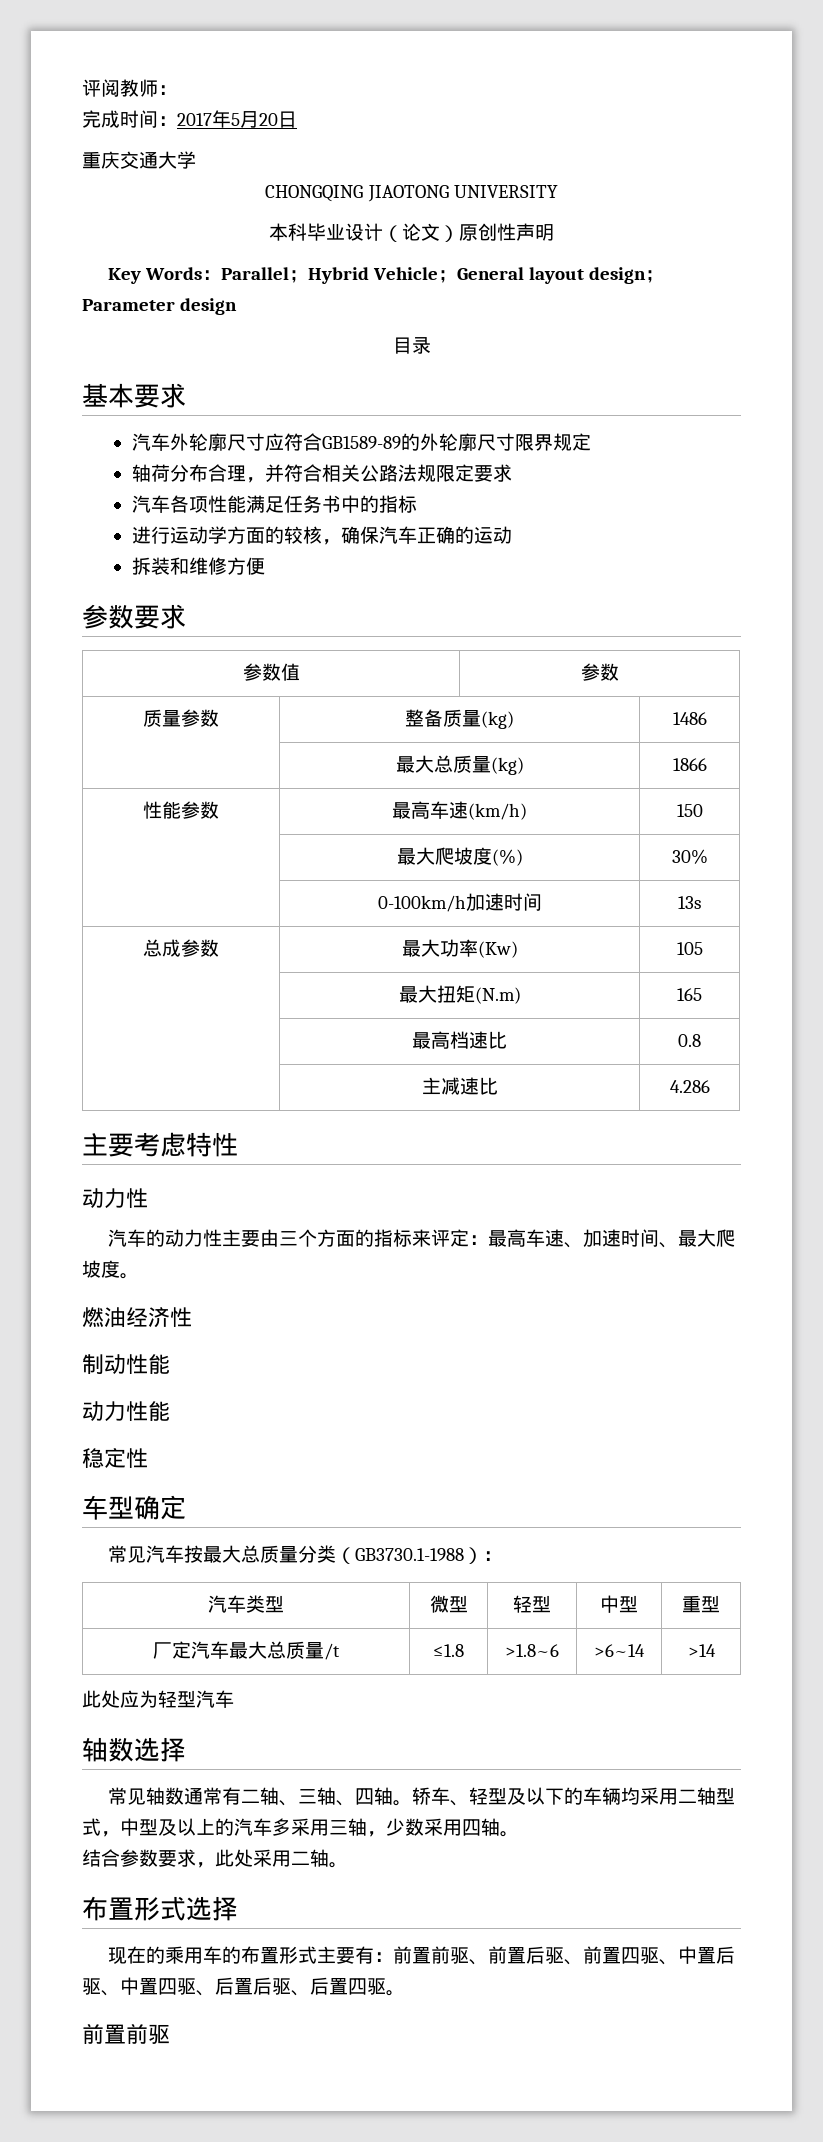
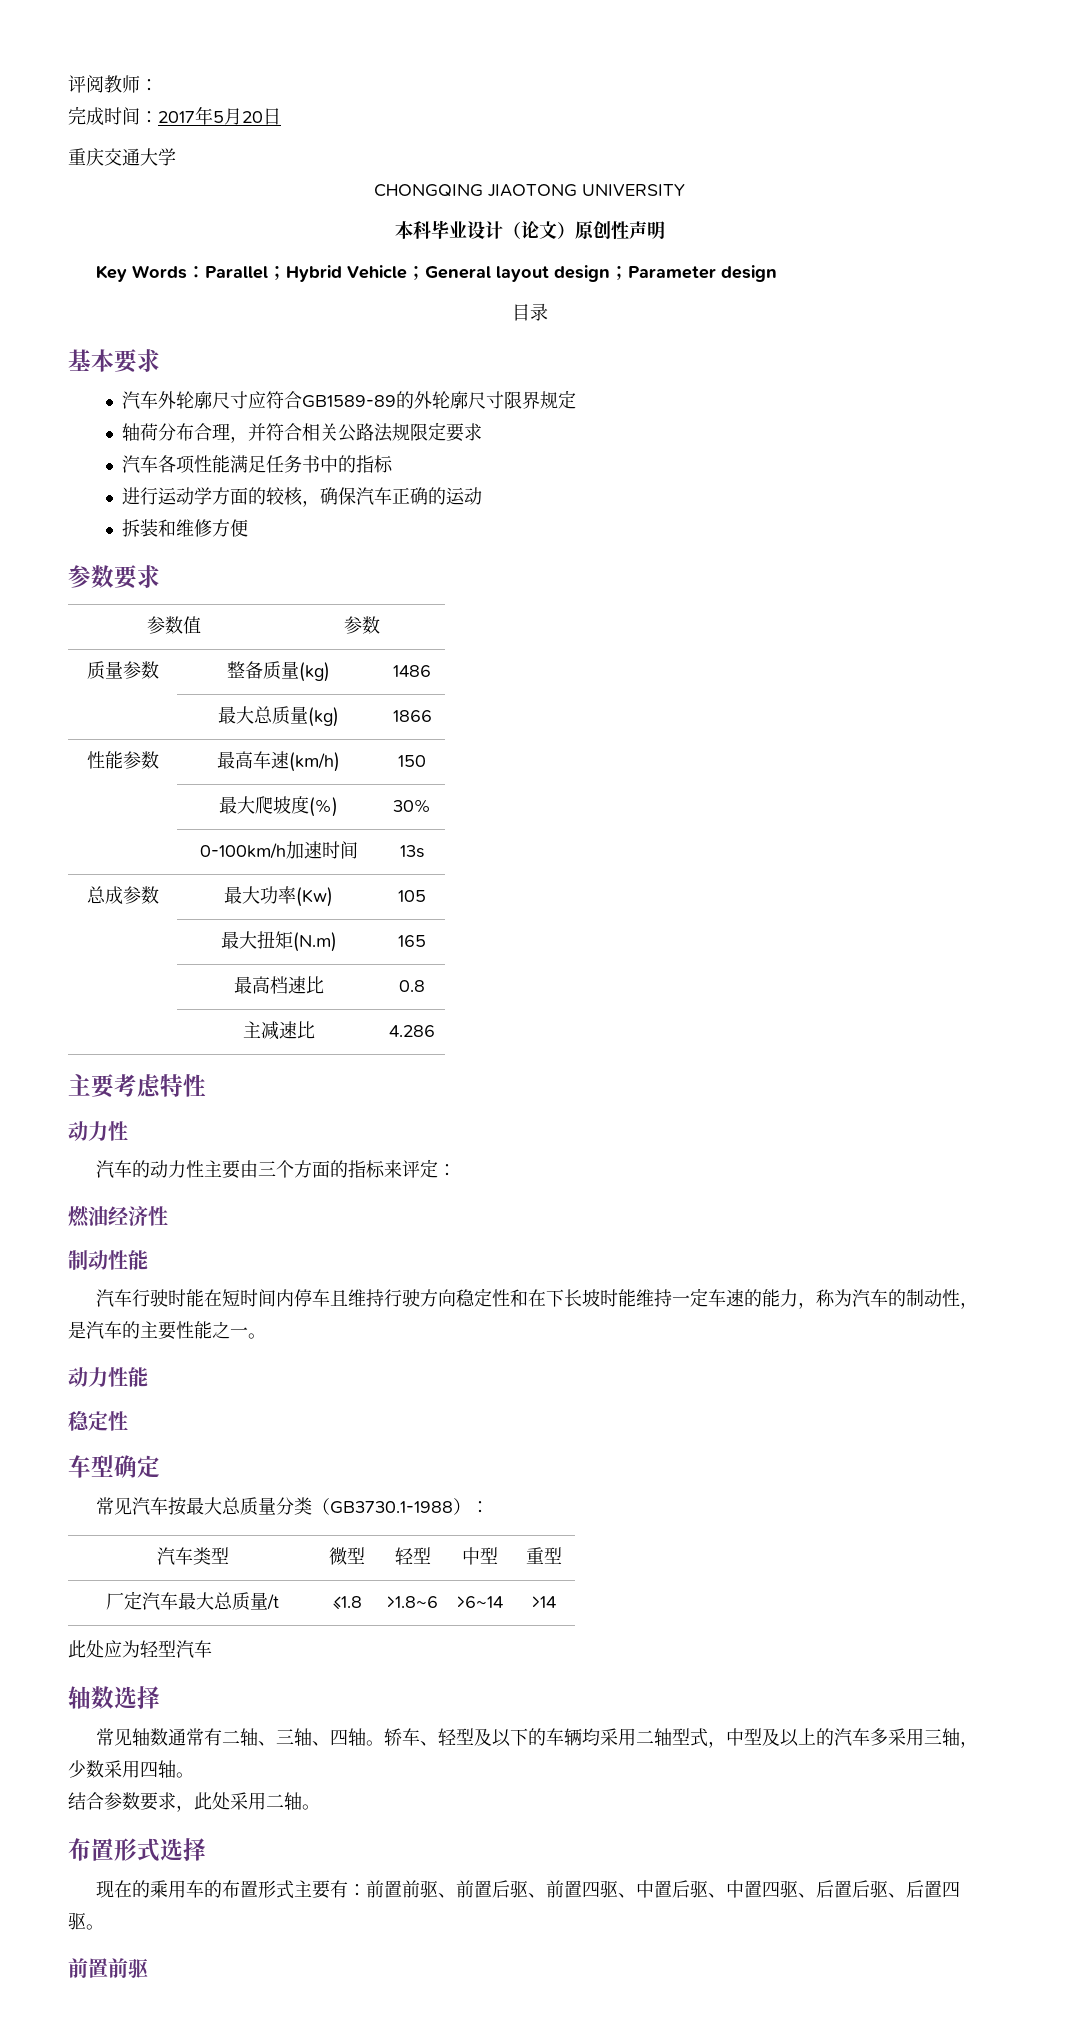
[487,1229,735,1248] [82,1260,139,1279] 最高车速、加速时间、最大爬坡度。 -> (457, 1170) none
(170, 1364) none -> [96,1288,979,1309] [68,1321,266,1340] // 汽车行驶时能在短时间内停车且维持行驶方向稳定性和在下长坡时能维持一定车速的能力，称为汽车的制动性，是汽车的主要性能之一。

